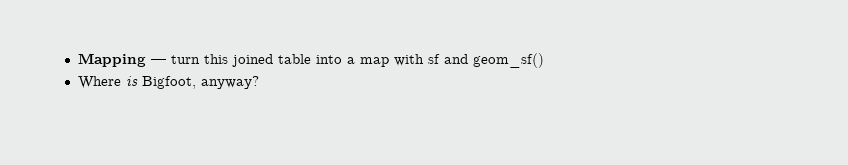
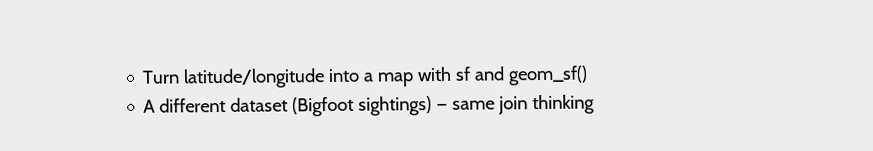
[78,53,312,67] Mapping — turn this joined table -> [142,68,326,89] Turn latitude/longitude
[78,76,260,89] Where is Bigfoot, anyway? -> [143,94,596,117] A different dataset (Bigfoot sightings) — same join thinking

